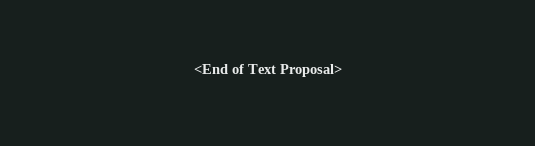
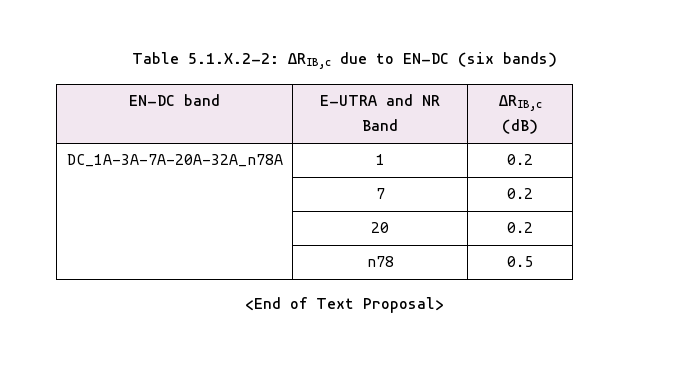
(193, 69) none -> [132,52,557,69] [129,94,220,106] [320,94,440,106] [362,119,398,131] [498,95,542,111] [502,119,538,134] [66,154,283,167] [375,154,385,165] [507,154,533,165] [375,188,385,199] [507,188,533,199] [371,222,389,233] [507,222,533,233] [366,256,394,267] [507,256,533,267] Table 5.1.X.2-2: ΔRIB,c due to EN-DC (six bands) // EN-DC band | E-UTRA and NR Band | ΔRIB,c (dB) // DC_1A-3A-7A-20A-32A_n78A | 1 | 0.2 // | 7 | 0.2 // | 20 | 0.2 // | n78 | 0.5 //

